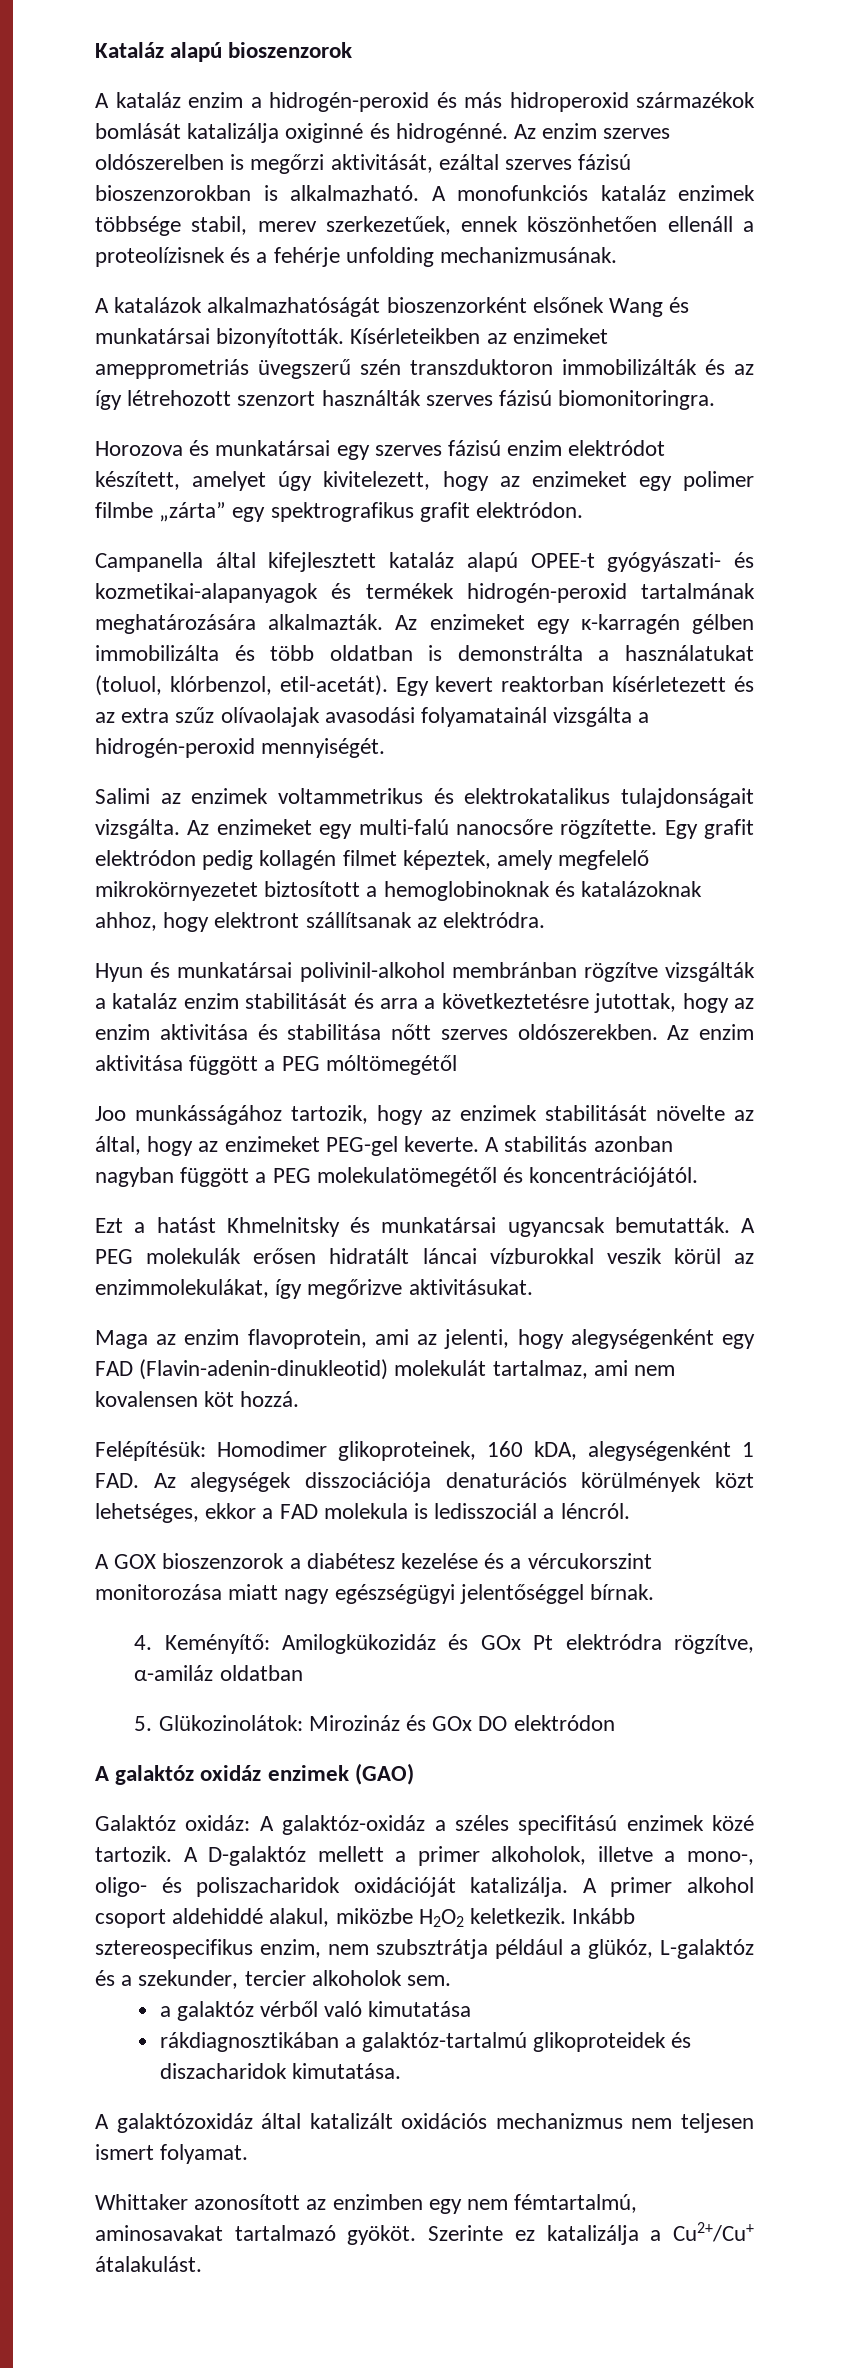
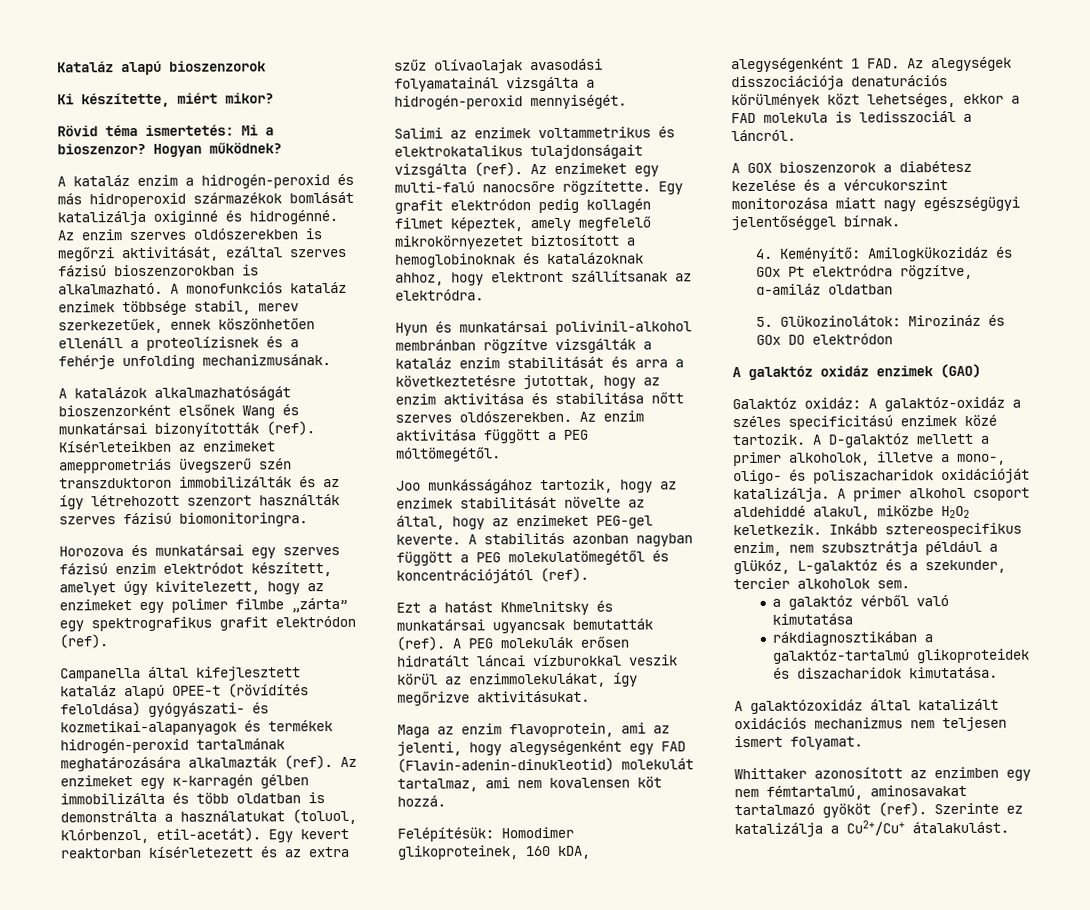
(353, 50) none -> [57,92,274,108] [57,124,274,137] [57,142,282,157] // Ki készítette, miért mikor? // Rövid téma ismertetés: Mi a bioszenzor? Hogyan működnek?
[95,154,224,170] oldószerelben -> [193,228,298,240] oldószerekben
[216,328,345,348] bizonyították. -> [154,421,315,437] bizonyították (ref).
[476,502,584,518] elektródon. -> [275,615,356,628] [59,634,108,649] elektródon (ref).
(595, 560) none -> [228,683,309,698] [60,701,141,717] (rövídítés feloldása)
[268,614,384,630] alkalmazták. -> [188,755,333,770] alkalmazták (ref).
[95,819,180,839] vizsgálta. -> [394,162,523,178] vizsgálta (ref).
[325,1055,457,1075] móltömegétől -> [395,447,501,462] móltömegétől.
[529,1167,699,1187] koncentrációjától. -> [396,567,589,584] koncentrációjától (ref).
[614,1217,730,1233] bemutatták. -> [572,618,653,630] [396,636,445,651] bemutatták (ref).
[560,1503,630,1519] léncról. -> [731,129,796,142] láncról.
[518,1815,618,1835] specifitású -> [788,415,893,430] specificitású
[347,2225,417,2245] gyököt. -> [822,802,927,818] gyököt (ref).

